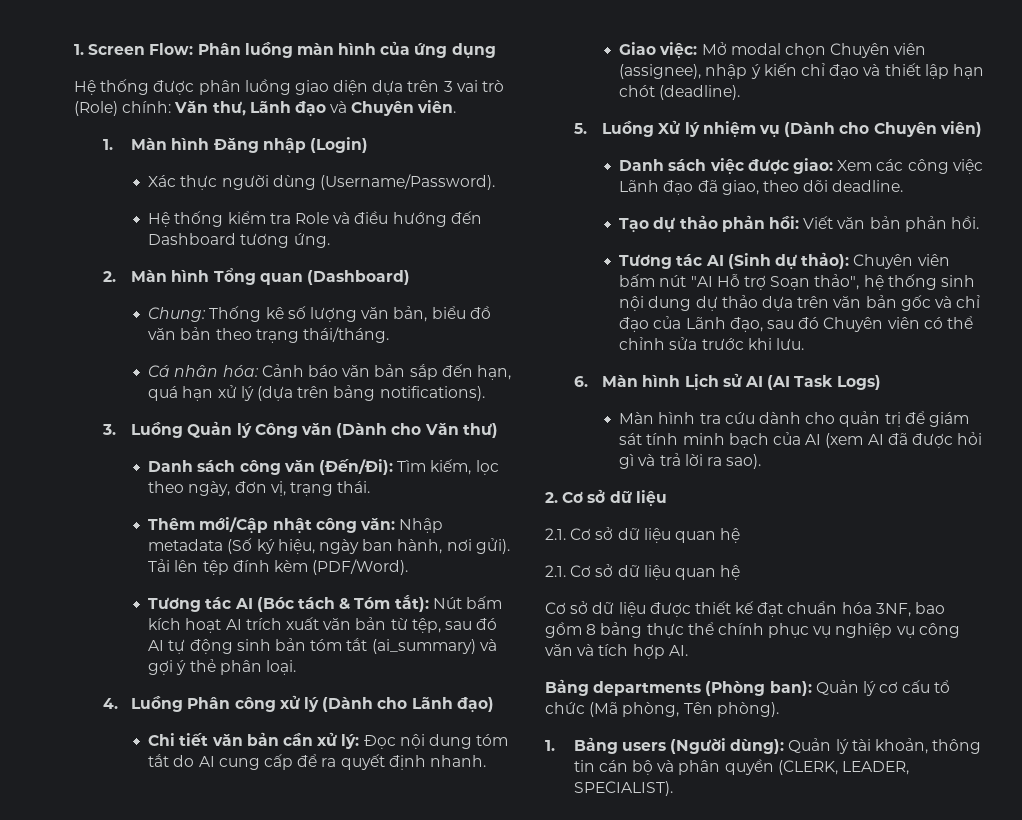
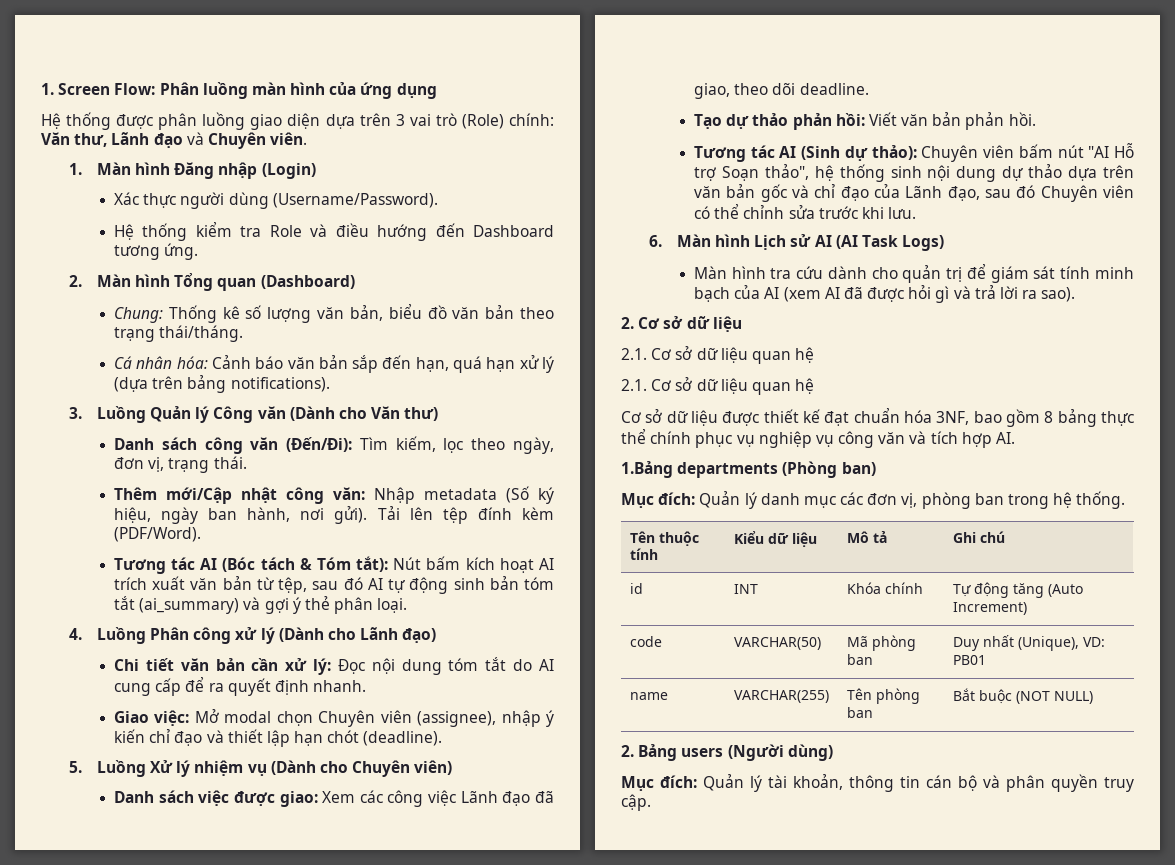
[545,679,589,696] Bảng -> [621,461,673,478] 1.Bảng
[769,680,951,696] [545,702,779,717] [545,737,785,754] ban): Quản lý cơ cấu tổ chức (Mã phòng, Tên phòng). // 1. Bảng users (Người dùng): -> [841,462,876,476] [621,491,1126,509] [629,531,699,546] [629,548,658,560] [733,531,817,547] [846,531,887,543] [952,531,1005,543] [629,583,643,594] [733,584,758,594] [846,582,923,594] [952,582,1083,598] [952,602,1027,615] [629,636,662,647] [733,637,821,650] [846,635,916,651] [846,654,873,665] [952,635,1105,651] [952,655,986,665] [629,692,668,700] [733,690,829,703] [846,688,920,704] [846,707,873,718] [952,688,1093,704] [621,744,833,761] [621,775,697,791] ban) // Mục đích: Quản lý danh mục các đơn vị, phòng ban trong hệ thống. // Tên thuộc tính | Kiểu dữ liệu | Mô tả | Ghi chú // id | INT | Khóa chính | Tự động tăng (Auto Increment) // code | VARCHAR(50) | Mã phòng ban | Duy nhất (Unique), VD: PB01 // name | VARCHAR(255) | Tên phòng ban | Bắt buộc (NOT NULL) // 2. Bảng users (Người dùng) // Mục đích:
[777,760,909,775] [573,781,673,796] (CLERK, LEADER, SPECIALIST). -> [1104,777,1134,792] [621,794,651,811] truy cập.

